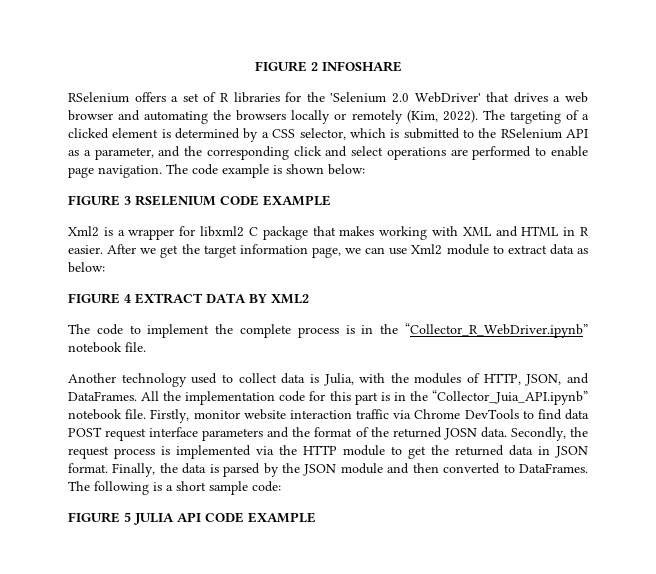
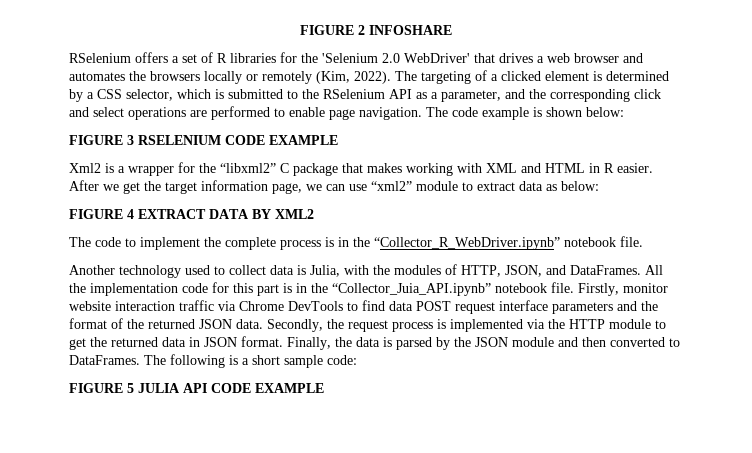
[144,111,209,124] automating -> [69,72,125,81] automates
[200,226,245,237] libxml2 -> [199,163,276,173] the “libxml2”
[411,244,443,255] Xml2 -> [371,181,412,191] “xml2”
[443,428,477,440] JOSN -> [199,319,232,329] JSON

